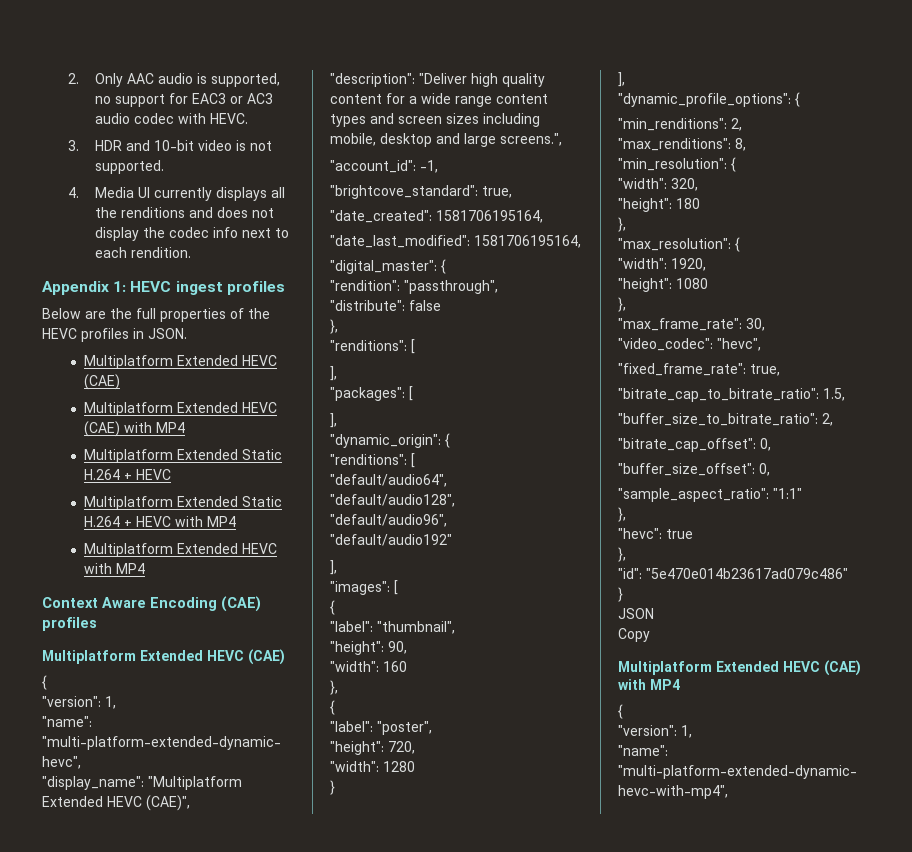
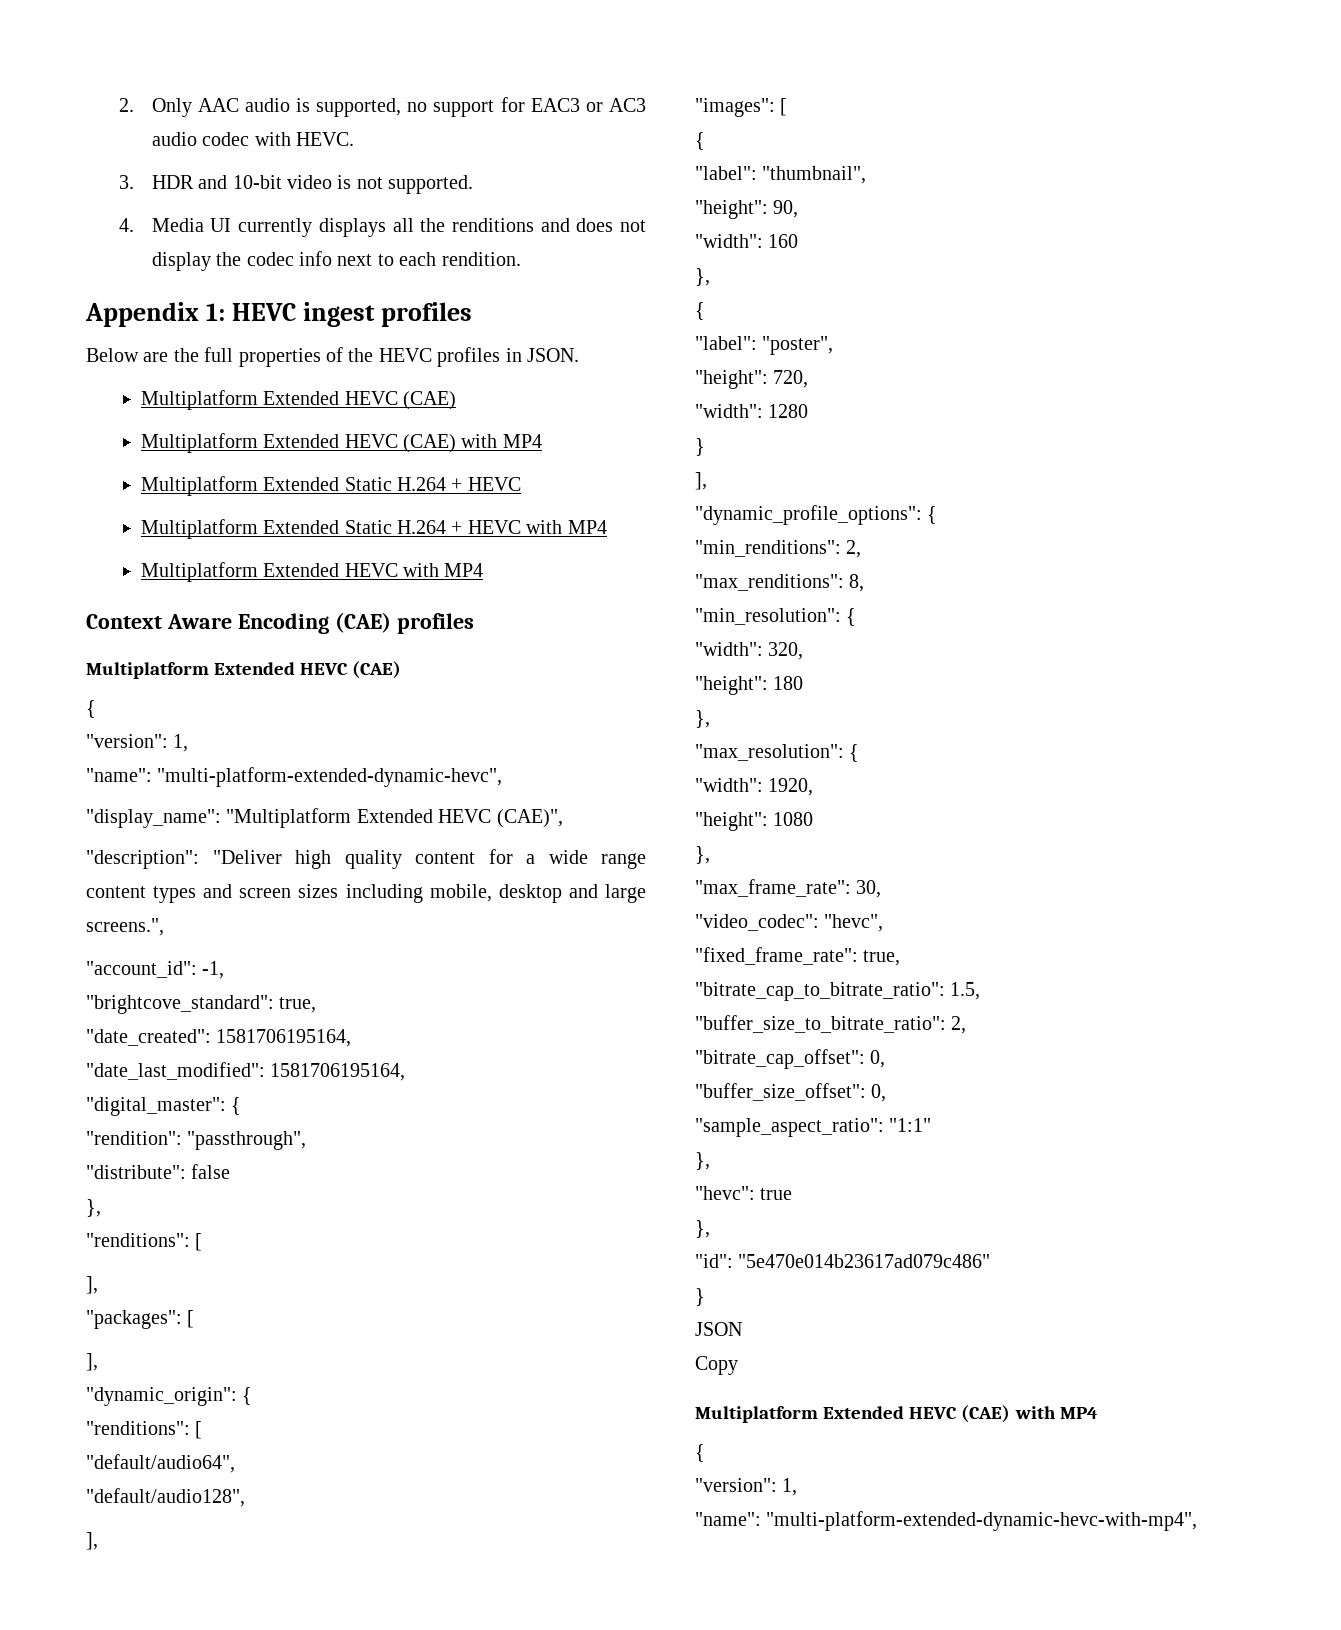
[330,514,447,527] [330,534,452,546] // "default/audio96", // "default/audio192" -> (245, 1497) none

